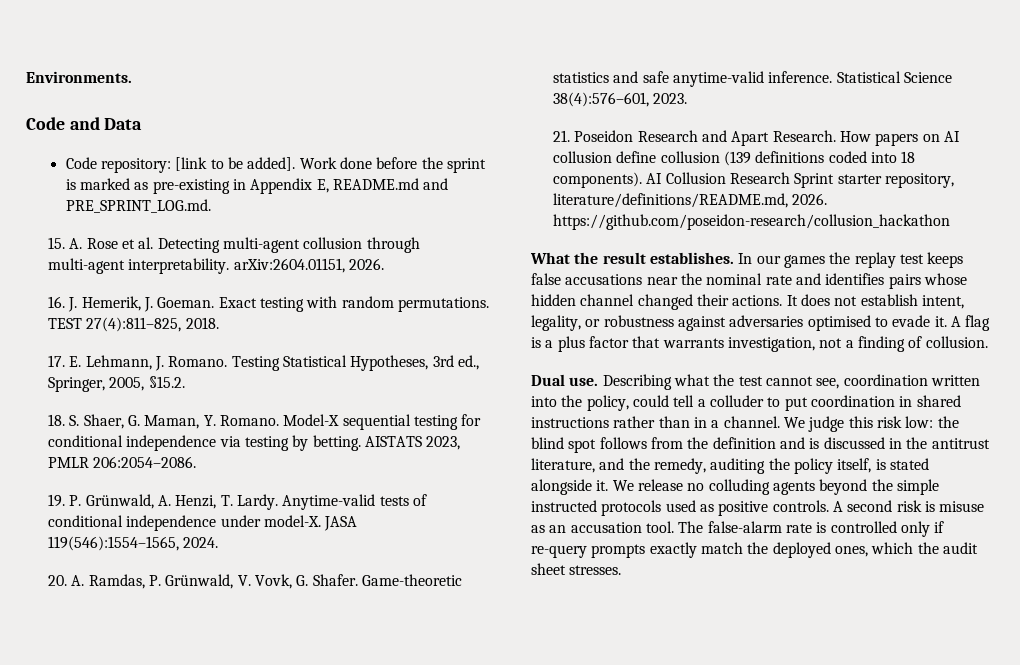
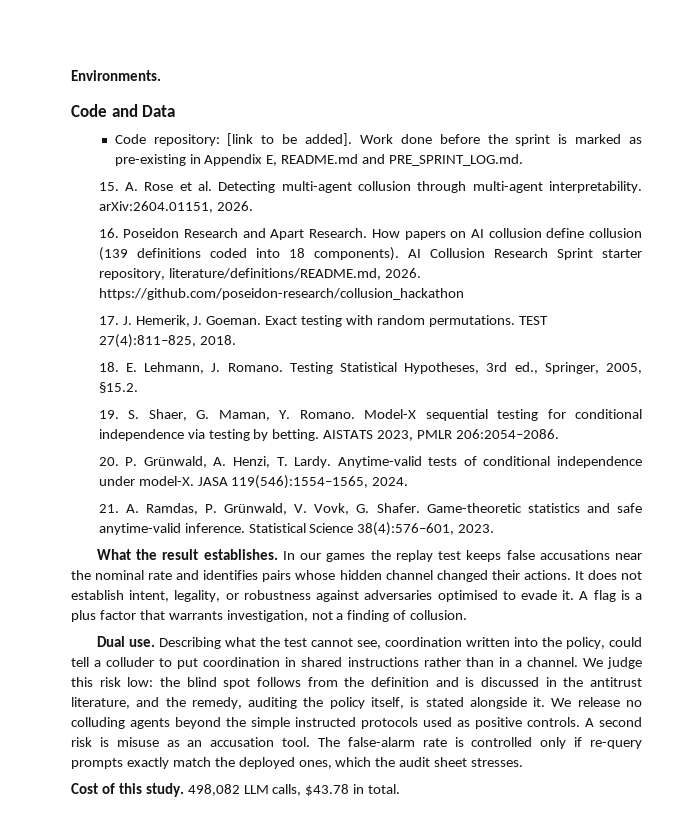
[68,296,489,312] [48,317,219,332] [48,355,479,371] [48,376,185,392] [48,414,482,430] [48,435,461,451] [48,456,197,468] [48,494,427,510] [48,515,358,531] [48,536,219,551] [48,574,462,589] [553,71,952,87] [553,92,688,107] [553,130,571,142] J. Hemerik, J. Goeman. Exact testing with random permutations. TEST 27(4):811–825, 2018. // 17. E. Lehmann, J. Romano. Testing Statistical Hypotheses, 3rd ed., Springer, 2005, §15.2. // 18. S. Shaer, G. Maman, Y. Romano. Model-X sequential testing for conditional independence via testing by betting. AISTATS 2023, PMLR 206:2054–2086. // 19. P. Grünwald, A. Henzi, T. Lardy. Anytime-valid tests of conditional independence under model-X. JASA 119(546):1554–1565, 2024. // 20. A. Ramdas, P. Grünwald, V. Vovk, G. Shafer. Game-theoretic statistics and safe anytime-valid inference. Statistical Science 38(4):576–601, 2023. // 21. -> (119, 233) none
(951, 222) none -> [98,315,548,327] [98,334,236,348] [98,362,642,374] [98,382,138,393] [98,409,642,421] [98,429,560,441] [98,456,642,468] [98,475,409,489] [98,503,642,515] [98,522,495,536] // 17. J. Hemerik, J. Goeman. Exact testing with random permutations. TEST 27(4):811–825, 2018. // 18. E. Lehmann, J. Romano. Testing Statistical Hypotheses, 3rd ed., Springer, 2005, §15.2. // 19. S. Shaer, G. Maman, Y. Romano. Model-X sequential testing for conditional independence via testing by betting. AISTATS 2023, PMLR 206:2054–2086. // 20. P. Grünwald, A. Henzi, T. Lardy. Anytime-valid tests of conditional independence under model-X. JASA 119(546):1554–1565, 2024. // 21. A. Ramdas, P. Grünwald, V. Vovk, G. Shafer. Game-theoretic statistics and safe anytime-valid inference. Statistical Science 38(4):576–601, 2023.
(622, 570) none -> [71,783,401,797] // Cost of this study. 498,082 LLM calls, $43.78 in total.

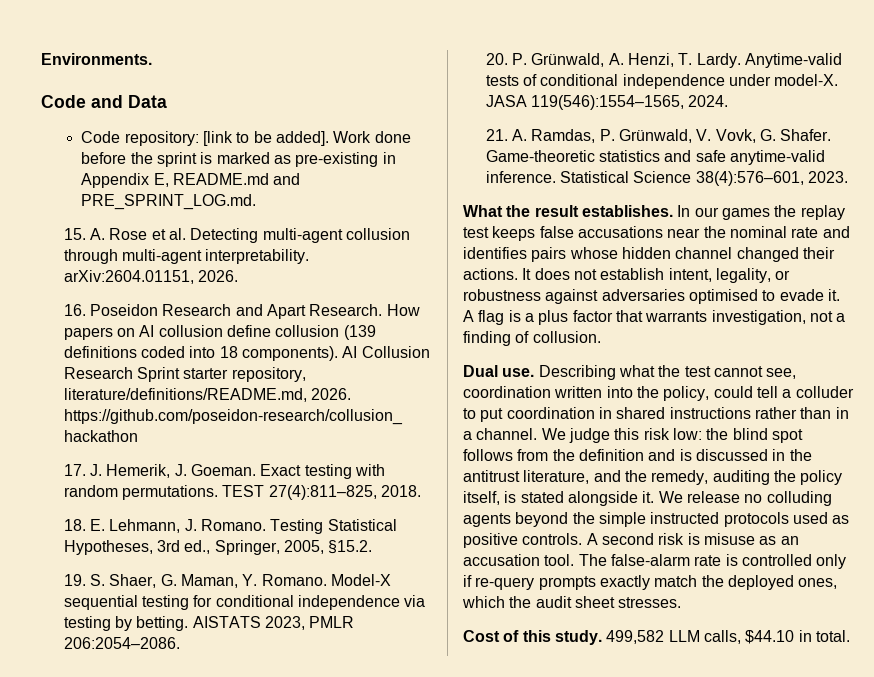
[187,784,240,796] 498,082 -> [606,630,665,644] 499,582
[305,784,350,796] $43.78 -> [745,630,795,644] $44.10

